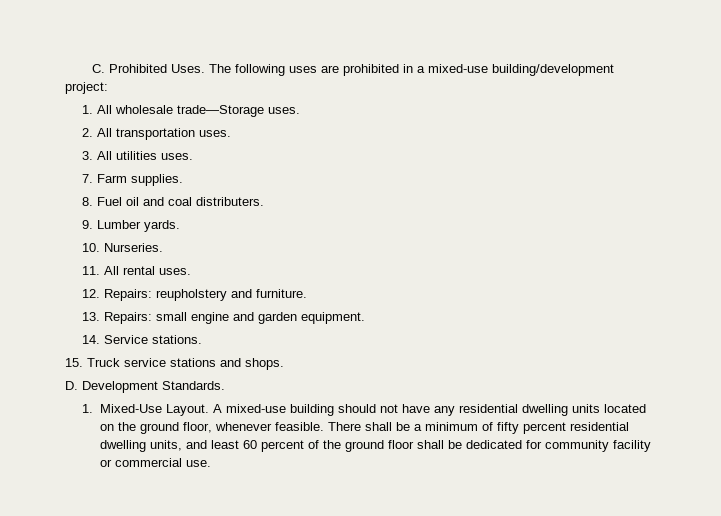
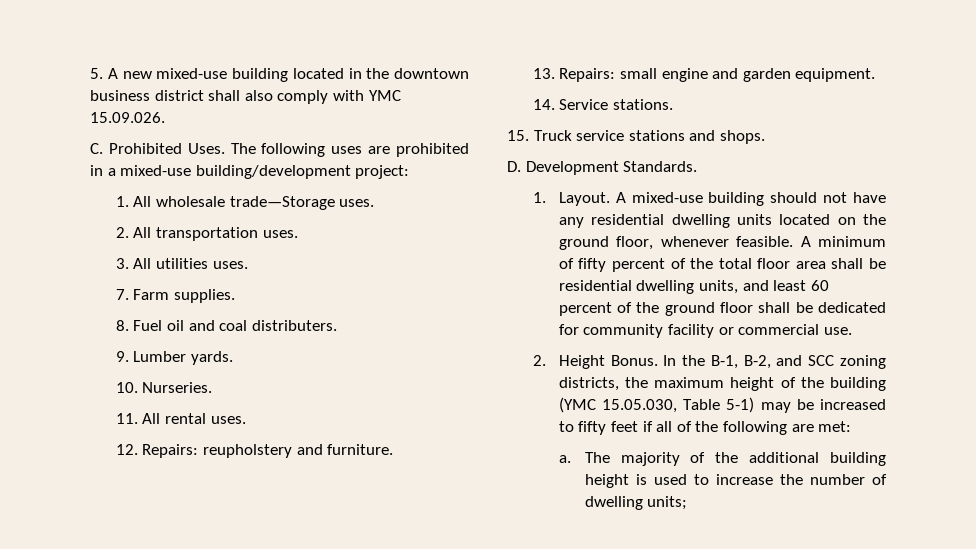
(92, 68) none -> [90,68,469,82] [90,90,401,104] [90,112,165,123] 5. A new mixed-use building located in the downtown business district shall also comply with YMC 15.09.026. //
[99,404,162,413] Mixed-Use -> (546, 197) none
[327,422,566,434] There shall be a minimum of fifty percent -> [800,236,886,247] [558,258,886,272] A minimum of fifty percent of the total floor area shall be
(211, 463) none -> [532,355,886,369] [558,377,886,391] [558,397,886,413] [558,421,852,435] [558,452,886,466] [584,474,887,488] [584,496,688,510] // 2. Height Bonus. In the B-1, B-2, and SCC zoning districts, the maximum height of the building (YMC 15.05.030, Table 5-1) may be increased to fifty feet if all of the following are met: // a. The majority of the additional building height is used to increase the number of dwelling units;

